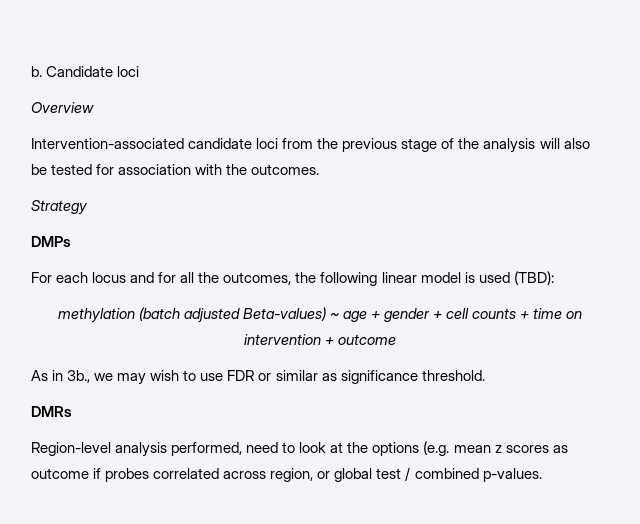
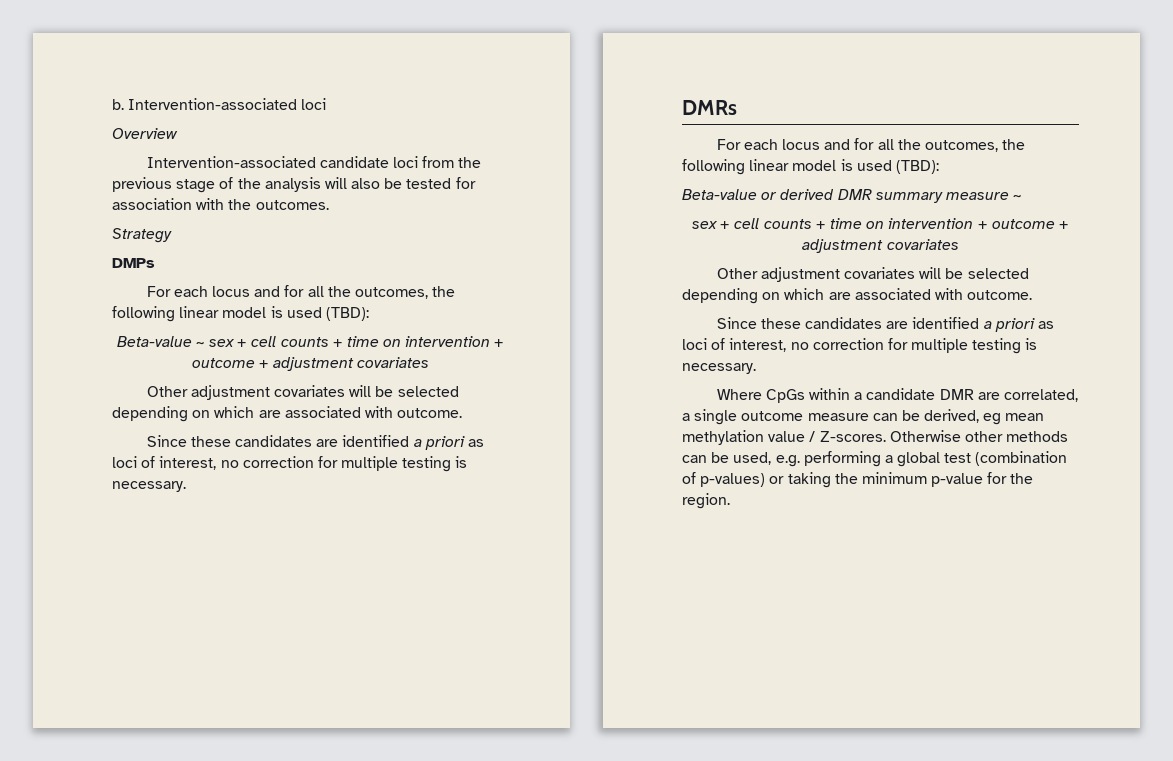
[46,66,114,77] Candidate -> [128,98,298,110] Intervention-associated
[57,307,583,323] [243,334,397,345] [31,370,485,385] [31,406,72,417] [31,441,568,457] [31,467,542,482] methylation (batch adjusted Beta-values) ~ age + gender + cell counts + time on intervention + outcome // As in 3b., we may wish to use FDR or similar as significance threshold. // DMRs // Region-level analysis performed, need to look at the options (e.g. mean z scores as outcome if probes correlated across region, or global test / combined p-values. -> [116,336,505,347] [191,357,430,371] [146,385,459,400] [112,406,463,422] [146,435,485,450] [112,456,468,472] [112,481,186,492] [682,100,737,115] [716,138,1026,152] [682,159,939,175] [682,189,1023,203] [692,218,1069,229] [802,239,959,253] [716,267,1029,282] [682,288,1033,304] [716,317,1055,332] [682,338,1038,354] [682,363,756,374] [716,388,1079,403] [682,409,1045,425] [682,430,1069,445] [682,451,1068,467] [682,472,1034,488] [682,493,730,509] Beta-value ~ sex + cell counts + time on intervention + outcome + adjustment covariates // Other adjustment covariates will be selected depending on which are associated with outcome. // Since these candidates are identified a priori as loci of interest, no correction for multiple testing is necessary. // DMRs // For each locus and for all the outcomes, the following linear model is used (TBD): // Beta-value or derived DMR summary measure ~ // sex + cell counts + time on intervention + outcome + adjustment covariates // Other adjustment covariates will be selected depending on which are associated with outcome. // Since these candidates are identified a priori as loci of interest, no correction for multiple testing is necessary. // Where CpGs within a candidate DMR are correlated, a single outcome measure can be derived, eg mean methylation value / Z-scores. Otherwise other methods can be used, e.g. performing a global test (combination of p-values) or taking the minimum p-value for the region.

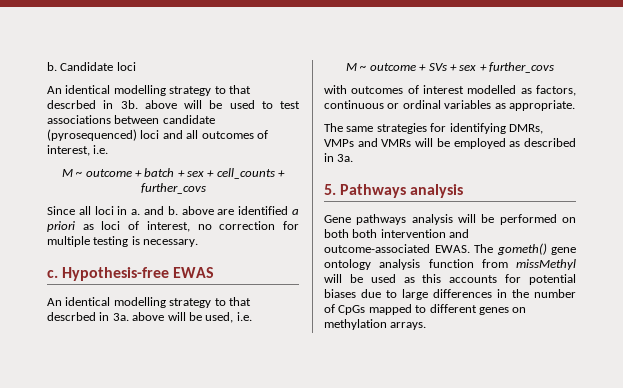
[112,98,298,110] b. Intervention-associated -> [47,62,114,71] b. Candidate
[112,128,178,139] [146,156,482,168] [112,177,476,193] [112,198,329,210] [112,228,172,243] [112,258,155,268] [146,285,456,299] [112,306,369,322] [116,336,505,347] [191,357,430,371] [146,385,459,400] [112,406,463,422] [146,435,313,447] Overview // Intervention-associated candidate loci from the previous stage of the analysis will also be tested for association with the outcomes. // Strategy // DMPs // For each locus and for all the outcomes, the following linear model is used (TBD): // Beta-value ~ sex + cell counts + time on intervention + outcome + adjustment covariates // Other adjustment covariates will be selected depending on which are associated with outcome. // Since these candidates -> [47,85,251,96] [47,100,300,109] [47,115,215,124] [47,129,268,141] [47,145,109,156] [61,168,286,179] [140,183,206,194] [47,206,214,215] An identical modelling strategy to that descrbed in 3b. above will be used to test associations between candidate (pyrosequenced) loci and all outcomes of interest, i.e. // M ~ outcome + batch + sex + cell_counts + further_covs // Since all loci in a. and b. above
[682,100,737,115] [716,138,1026,152] [682,159,939,175] [682,189,1023,203] [692,218,1069,229] [802,239,959,253] [716,267,1029,282] [682,288,1033,304] [716,317,1055,332] [682,338,1038,354] [682,363,756,374] [716,388,1079,403] [682,409,1045,425] [682,430,1069,445] [682,451,1068,467] [682,472,1034,488] [682,493,730,509] DMRs // For each locus and for all the outcomes, the following linear model is used (TBD): // Beta-value or derived DMR summary measure ~ // sex + cell counts + time on intervention + outcome + adjustment covariates // Other adjustment covariates will be selected depending on which are associated with outcome. // Since these candidates are identified a priori as loci of interest, no correction for multiple testing is necessary. // Where CpGs within a candidate DMR are correlated, a single outcome measure can be derived, eg mean methylation value / Z-scores. Otherwise other methods can be used, e.g. performing a global test (combination of p-values) or taking the minimum p-value for the region. -> [47,267,215,281] [47,297,251,308] [47,312,252,323] [346,62,554,73] [324,85,576,96] [324,100,575,111] [324,123,543,134] [324,138,576,149] [324,153,354,162] [324,184,464,198] [324,214,576,225] [324,229,470,238] [324,243,576,255] [324,259,576,270] [324,274,576,285] [324,289,576,300] [324,304,527,315] [324,319,427,330] c. Hypothesis-free EWAS // An identical modelling strategy to that descrbed in 3a. above will be used, i.e. // M ~ outcome + SVs + sex + further_covs // with outcomes of interest modelled as factors, continuous or ordinal variables as appropriate. // The same strategies for identifying DMRs, VMPs and VMRs will be employed as described in 3a. // 5. Pathways analysis // Gene pathways analysis will be performed on both both intervention and outcome-associated EWAS. The gometh() gene ontology analysis function from missMethyl will be used as this accounts for potential biases due to large differences in the number of CpGs mapped to different genes on methylation arrays.

